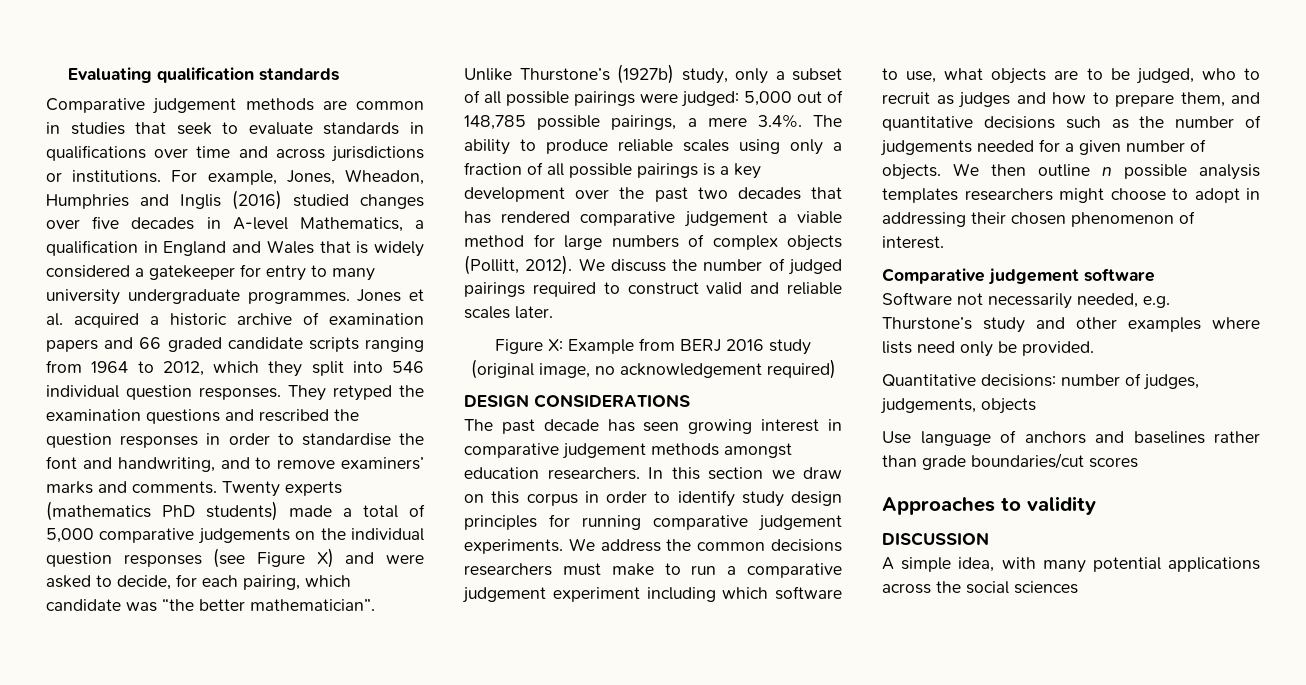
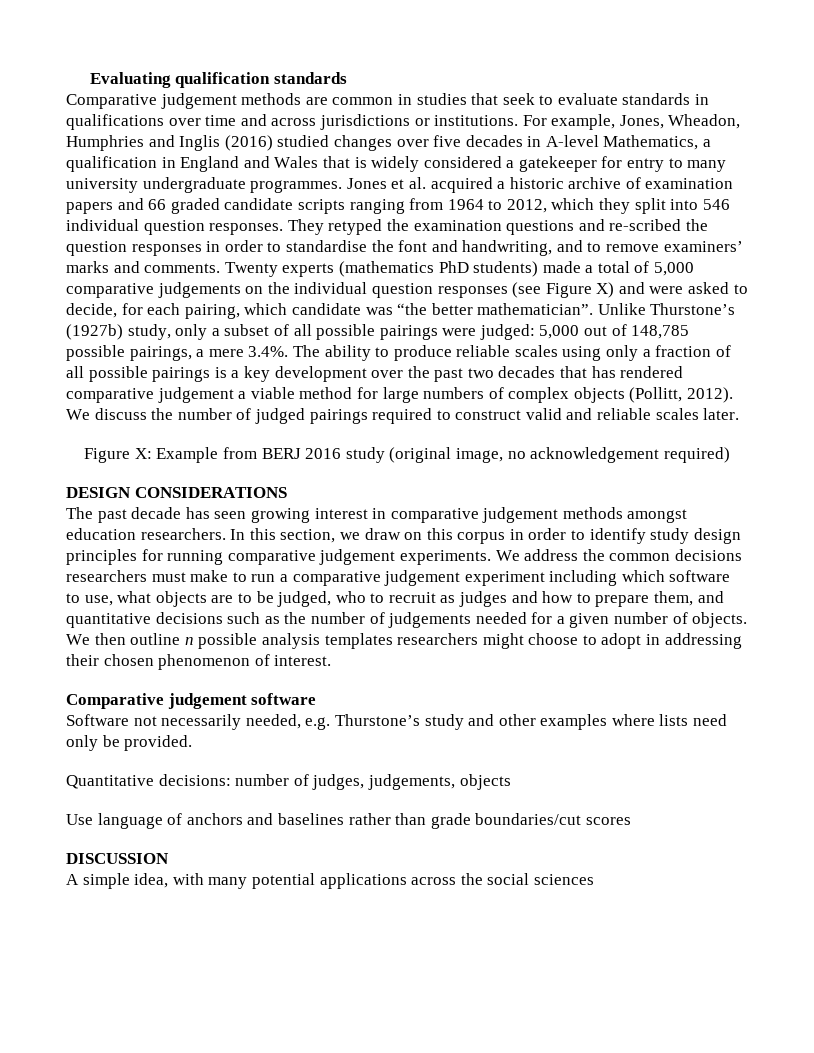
[259,409,329,422] rescribed -> [609,219,682,231] re-scribed
[708,467,763,480] section -> [280,529,336,543] section,
[882,496,1096,515] // Approaches to validity -> (631, 821) none

